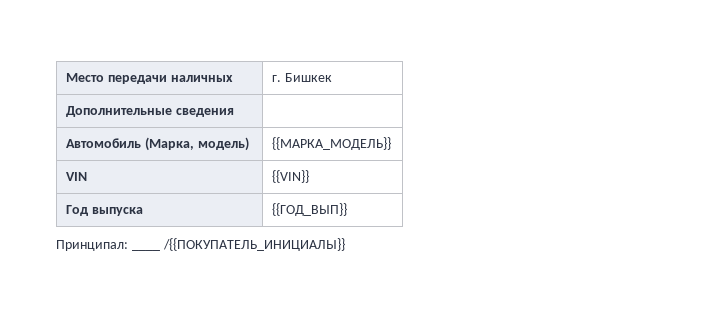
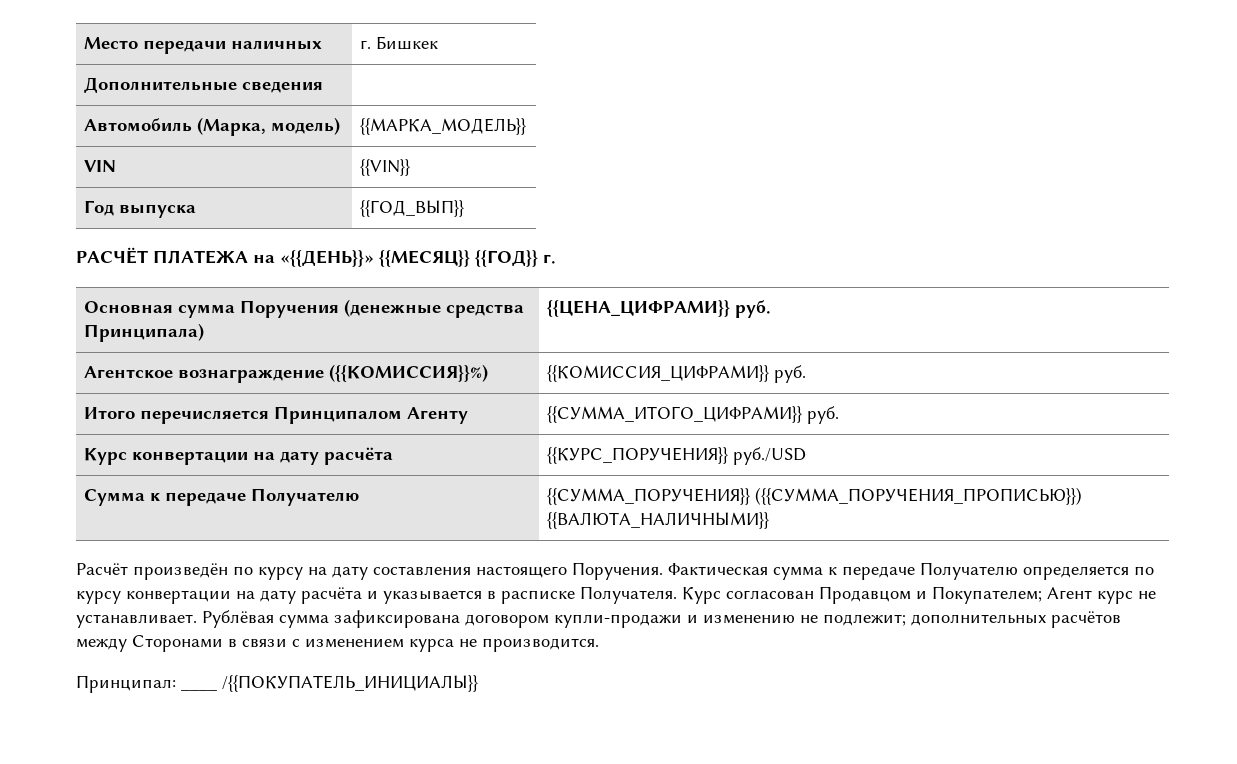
(348, 209) none -> [76,247,556,267] [84,299,525,318] [84,323,205,342] [547,300,772,318] [84,364,489,383] [547,365,807,383] [84,406,469,424] [547,406,840,424] [84,447,394,465] [547,447,807,465] [84,488,360,506] [547,487,1083,505] [547,512,770,529] [76,562,1154,580] [76,586,1156,604] [76,610,1121,628] [76,635,599,652] // РАСЧЁТ ПЛАТЕЖА на «{{ДЕНЬ}}» {{МЕСЯЦ}} {{ГОД}} г. // Основная сумма Поручения (денежные средства Принципала) | {{ЦЕНА_ЦИФРАМИ}} руб. // Агентское вознаграждение ({{КОМИССИЯ}}%) | {{КОМИССИЯ_ЦИФРАМИ}} руб. // Итого перечисляется Принципалом Агенту | {{СУММА_ИТОГО_ЦИФРАМИ}} руб. // Курс конвертации на дату расчёта | {{КУРС_ПОРУЧЕНИЯ}} руб./USD // Сумма к передаче Получателю | {{СУММА_ПОРУЧЕНИЯ}} ({{СУММА_ПОРУЧЕНИЯ_ПРОПИСЬЮ}}) {{ВАЛЮТА_НАЛИЧНЫМИ}} // Расчёт произведён по курсу на дату составления настоящего Поручения. Фактическая сумма к передаче Получателю определяется по курсу конвертации на дату расчёта и указывается в расписке Получателя. Курс согласован Продавцом и Покупателем; Агент курс не устанавливает. Рублёвая сумма зафиксирована договором купли-продажи и изменению не подлежит; дополнительных расчётов между Сторонами в связи с изменением курса не производится.

